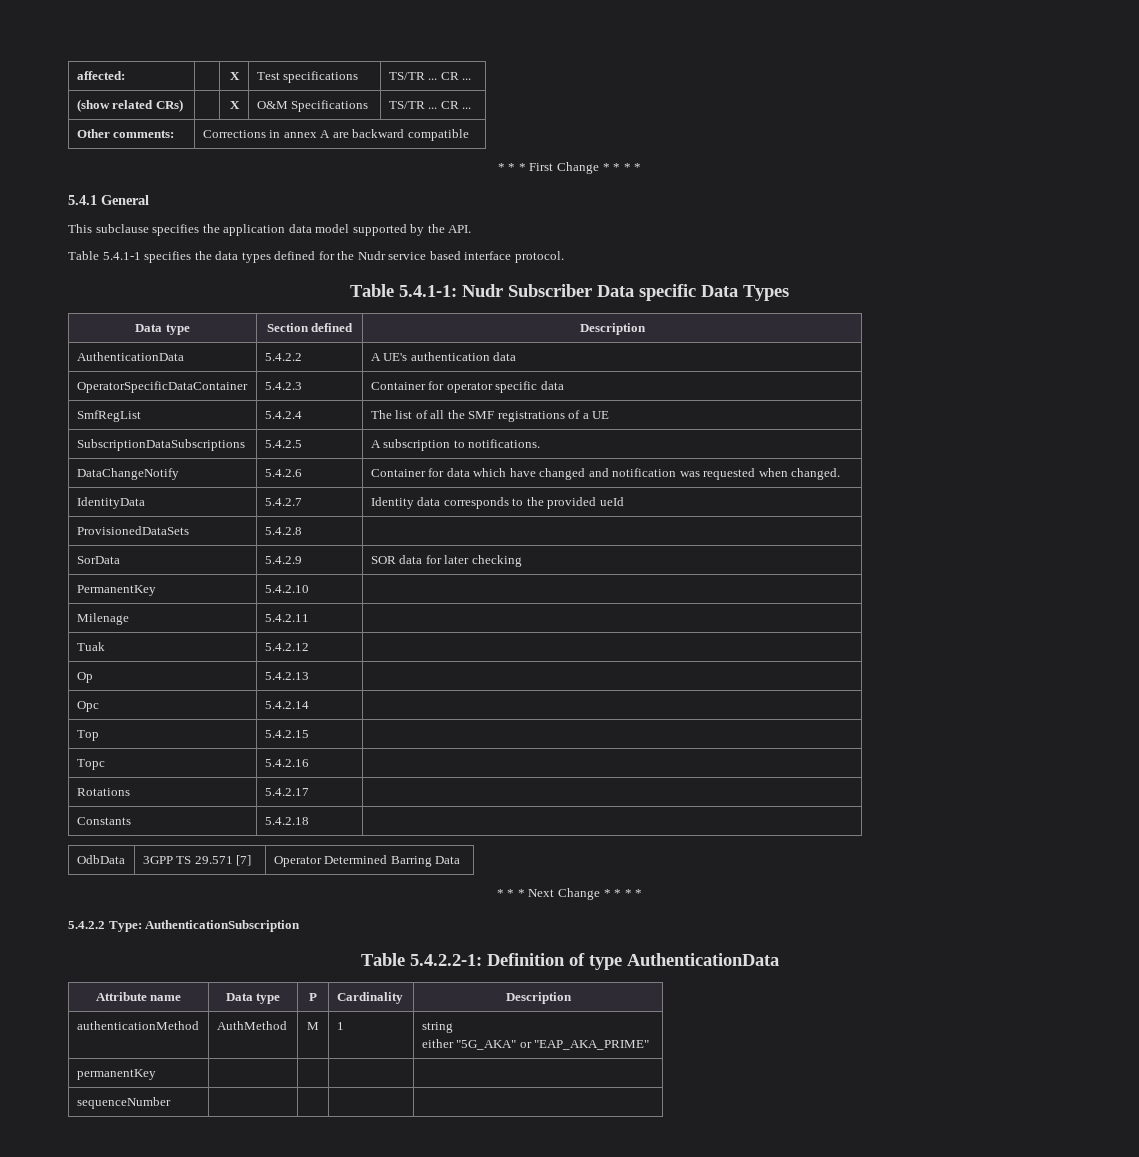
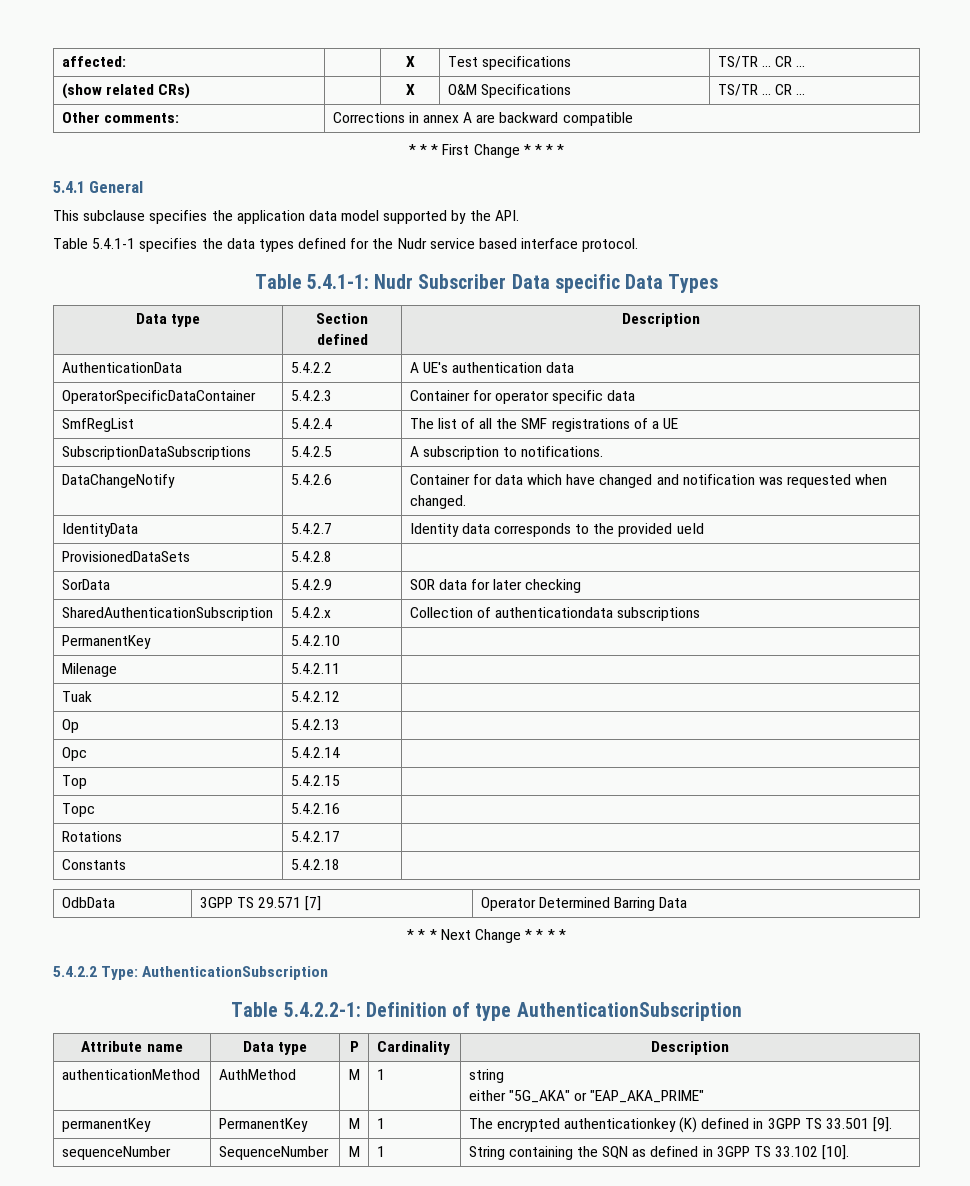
(522, 561) none -> [61,607,273,621] [290,607,331,618] [409,607,701,621] // SharedAuthenticationSubscription | 5.4.2.x | Collection of authenticationdata subscriptions
[626,953,779,966] AuthenticationData -> [516,1002,742,1021] AuthenticationSubscription
[76,1097,171,1109] | | | // sequenceNumber | | | | -> [218,1118,308,1132] [348,1118,360,1129] [376,1118,385,1129] [468,1117,893,1133] [61,1146,171,1160] [218,1146,329,1160] [348,1146,360,1157] [376,1146,385,1157] [468,1145,850,1160] PermanentKey | M | 1 | The encrypted authenticationkey (K) defined in 3GPP TS 33.501 [9]. // sequenceNumber | SequenceNumber | M | 1 | String containing the SQN as defined in 3GPP TS 33.102 [10].

